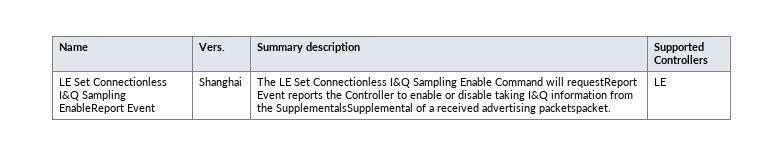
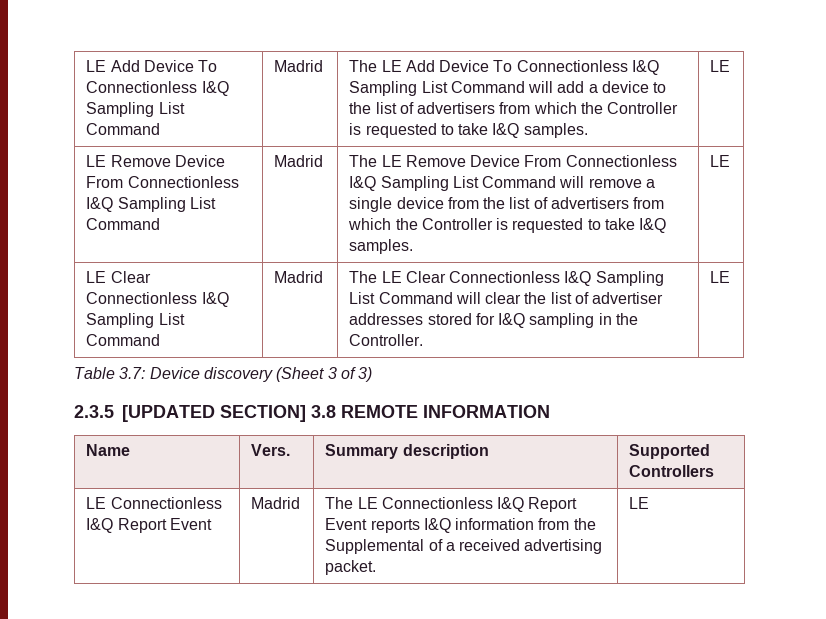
(59, 47) none -> [86,60,218,72] [86,81,229,96] [86,102,185,117] [86,123,161,135] [274,60,324,72] [349,60,660,75] [349,81,667,96] [349,102,679,114] [349,123,588,138] [710,60,731,72] [86,155,225,167] [86,176,239,188] [86,197,216,212] [86,218,161,230] [274,155,324,167] [349,155,677,167] [349,176,656,191] [349,197,665,212] [348,218,667,233] [349,239,414,254] [710,155,731,167] [86,271,151,283] [86,292,229,307] [86,313,185,328] [86,334,161,346] [274,271,324,283] [349,271,664,286] [349,292,664,304] [349,313,639,328] [349,334,424,346] [710,271,731,283] [74,367,373,382] [74,405,550,422] LE Add Device To Connectionless I&Q Sampling List Command | Madrid | The LE Add Device To Connectionless I&Q Sampling List Command will add a device to the list of advertisers from which the Controller is requested to take I&Q samples. | LE // LE Remove Device From Connectionless I&Q Sampling List Command | Madrid | The LE Remove Device From Connectionless I&Q Sampling List Command will remove a single device from the list of advertisers from which the Controller is requested to take I&Q samples. | LE // LE Clear Connectionless I&Q Sampling List Command | Madrid | The LE Clear Connectionless I&Q Sampling List Command will clear the list of advertiser addresses stored for I&Q sampling in the Controller. | LE // Table 3.7: Device discovery (Sheet 3 of 3) // 2.3.5 [UPDATED SECTION] 3.8 REMOTE INFORMATION //
[74,77,168,86] [59,90,127,101] [59,103,125,114] Set Connectionless I&Q Sampling EnableReport -> [110,497,222,509] [86,518,167,533] Connectionless I&Q Report
[199,77,243,88] [257,77,638,88] [257,90,526,101] Shanghai | The LE Set Connectionless I&Q Sampling Enable Command will requestReport Event reports the Controller to enable or disable taking -> [251,497,301,509] [325,497,578,512] [325,518,420,533] Madrid | The LE Connectionless I&Q Report Event reports
[276,103,414,114] SupplementalsSupplemental -> [325,539,425,554] Supplemental
[539,103,612,114] packetspacket. -> [325,560,377,575] packet.

